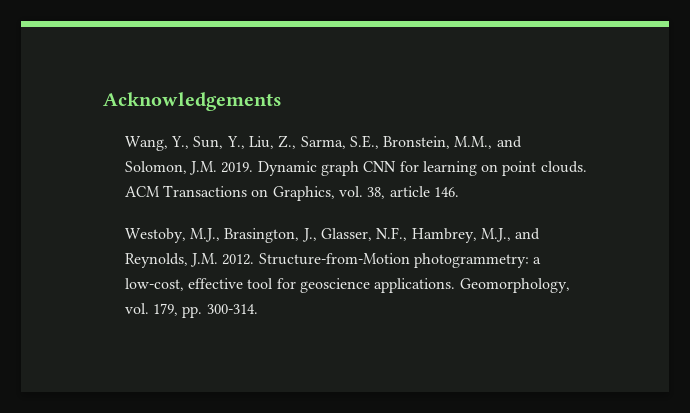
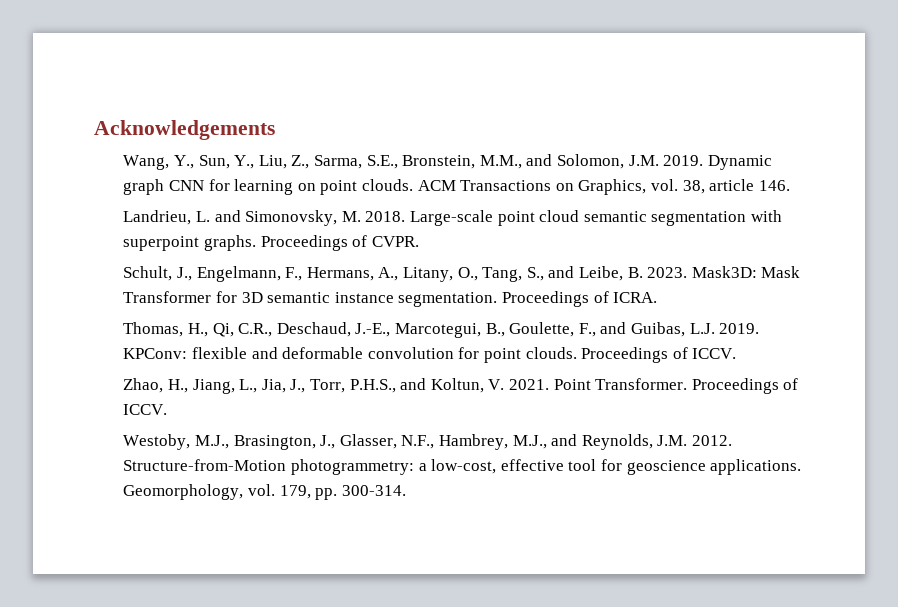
(459, 192) none -> [123,210,782,226] [123,235,419,251] [123,266,801,282] [123,291,658,307] [123,322,760,338] [123,347,737,363] [123,378,799,394] [123,404,168,415] // Landrieu, L. and Simonovsky, M. 2018. Large-scale point cloud semantic segmentation with superpoint graphs. Proceedings of CVPR. // Schult, J., Engelmann, F., Hermans, A., Litany, O., Tang, S., and Leibe, B. 2023. Mask3D: Mask Transformer for 3D semantic instance segmentation. Proceedings of ICRA. // Thomas, H., Qi, C.R., Deschaud, J.-E., Marcotegui, B., Goulette, F., and Guibas, L.J. 2019. KPConv: flexible and deformable convolution for point clouds. Proceedings of ICCV. // Zhao, H., Jiang, L., Jia, J., Torr, P.H.S., and Koltun, V. 2021. Point Transformer. Proceedings of ICCV.

